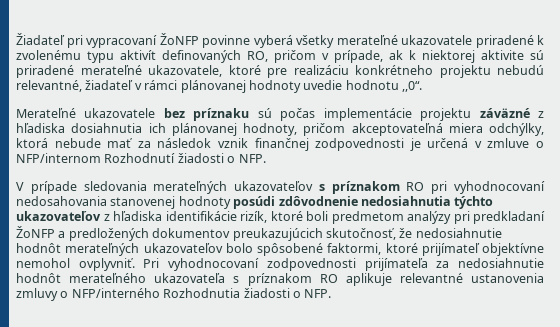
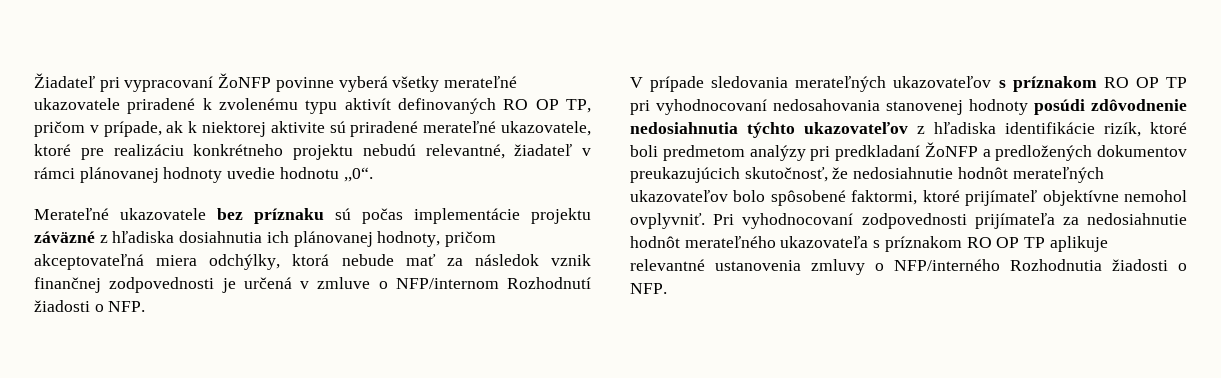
[247,51,268,62] RO, -> [503,99,591,113] RO OP TP,
(425, 186) none -> [1135,77,1187,88] OP TP
(338, 278) none -> [996,237,1046,248] OP TP

